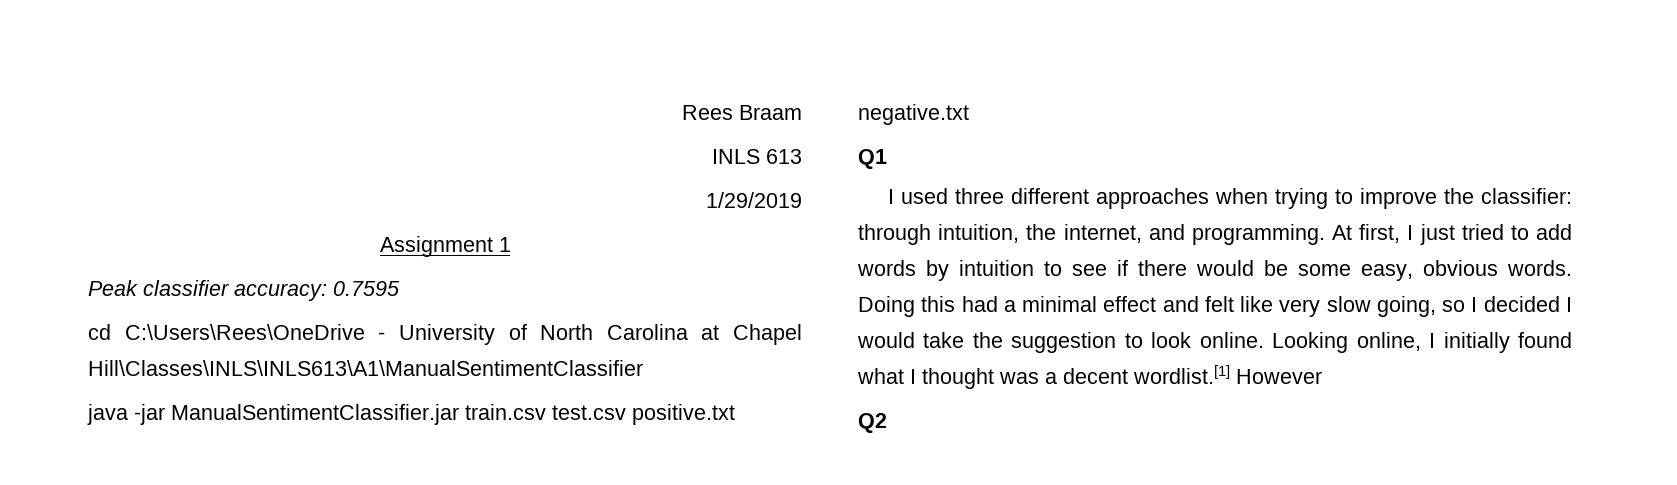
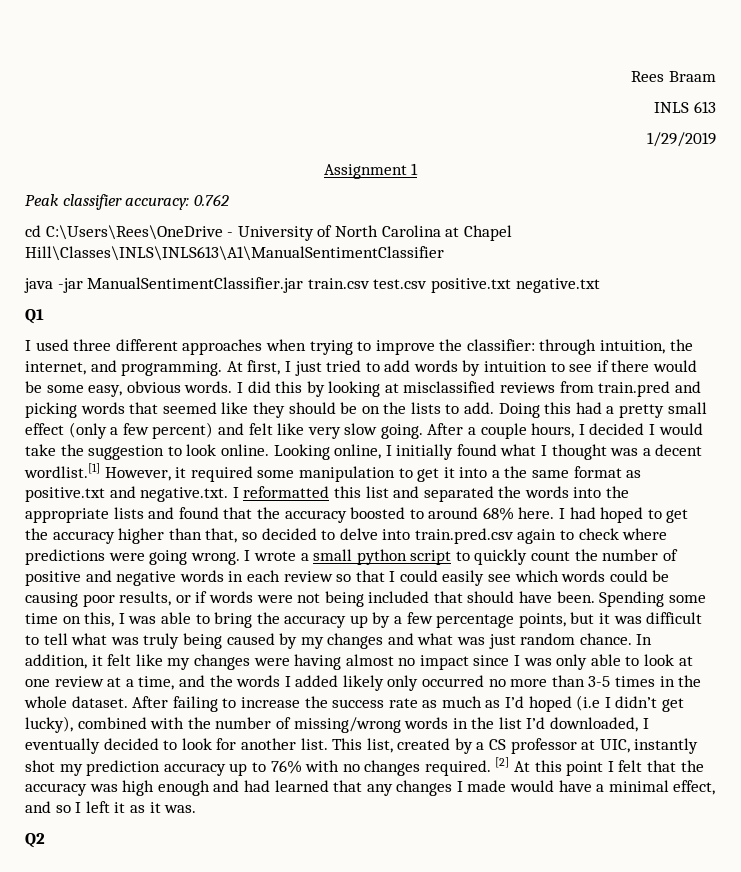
[333,281,400,296] 0.7595 -> [193,194,229,206] 0.762
[858,296,1157,317] Doing this had a minimal effect -> [236,381,701,397] [25,402,707,418] [25,422,214,439] I did this by looking at misclassified reviews from train.pred and picking words that seemed like they should be on the lists to add. Doing this had a pretty small effect (only a few percent)
[1376,296,1466,317] going, so -> [380,423,575,439] going. After a couple hours,
[1236,369,1322,384] However -> [104,466,642,482] [25,486,630,502] [25,507,689,523] [25,528,668,544] [25,549,678,565] [25,570,670,586] [25,591,706,607] [25,612,703,628] [25,633,653,649] [25,654,693,670] [25,675,702,691] [24,695,685,712] [25,716,649,733] [25,738,699,754] [25,757,704,776] [25,780,716,796] [25,801,197,813] However, it required some manipulation to get it into a the same format as positive.txt and negative.txt. I reformatted this list and separated the words into the appropriate lists and found that the accuracy boosted to around 68% here. I had hoped to get the accuracy higher than that, so decided to delve into train.pred.csv again to check where predictions were going wrong. I wrote a small python script to quickly count the number of positive and negative words in each review so that I could easily see which words could be causing poor results, or if words were not being included that should have been. Spending some time on this, I was able to bring the accuracy up by a few percentage points, but it was difficult to tell what was truly being caused by my changes and what was just random chance. In addition, it felt like my changes were having almost no impact since I was only able to look at one review at a time, and the words I added likely only occurred no more than 3-5 times in the whole dataset. After failing to increase the success rate as much as I’d hoped (i.e I didn’t get lucky), combined with the number of missing/wrong words in the list I’d downloaded, I eventually decided to look for another list. This list, created by a CS professor at UIC, instantly shot my prediction accuracy up to 76% with no changes required. [2] At this point I felt that the accuracy was high enough and had learned that any changes I made would have a minimal effect, and so I left it as it was.

